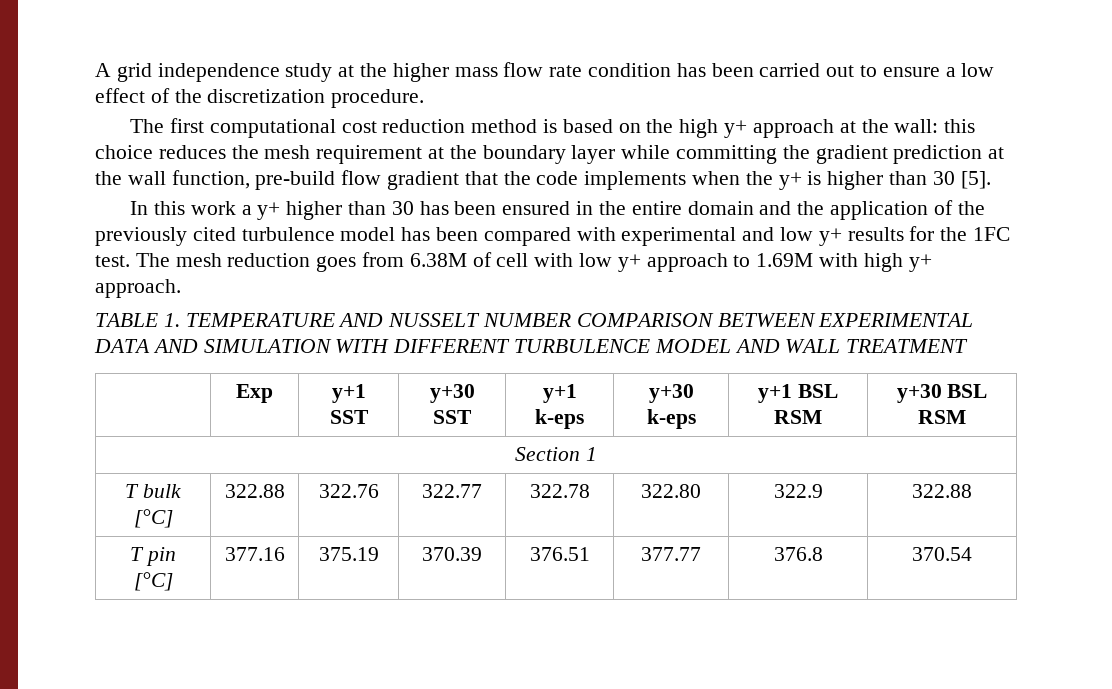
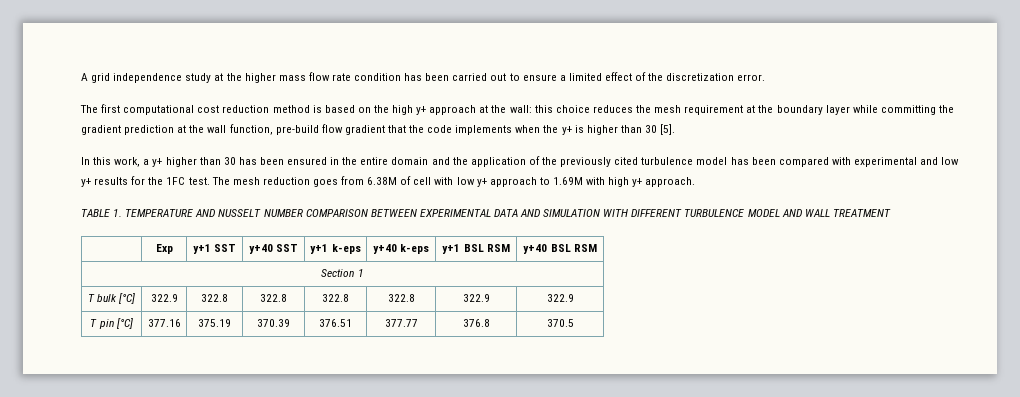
[961,63,995,77] low -> [568,73,602,81] limited
[331,89,425,108] procedure. -> [737,74,766,81] error.
[190,201,236,215] work -> [114,157,141,167] work,
[429,384,475,403] y+30 -> [248,244,273,254] y+40
[648,384,694,403] y+30 -> [372,244,397,254] y+40
[896,384,942,403] y+30 -> [523,244,548,254] y+40
[224,484,285,498] [318,484,379,498] [422,484,482,498] [529,484,590,498] [641,484,701,498] [773,484,823,498] [912,484,972,498] 322.88 | 322.76 | 322.77 | 322.78 | 322.80 | 322.9 | 322.88 -> [150,294,178,302] [201,294,228,302] [260,294,287,302] [322,294,349,302] [387,294,415,302] [462,294,490,302] [546,294,574,302] 322.9 | 322.8 | 322.8 | 322.8 | 322.8 | 322.9 | 322.9
[912,547,972,561] 370.54 -> [546,319,574,327] 370.5

